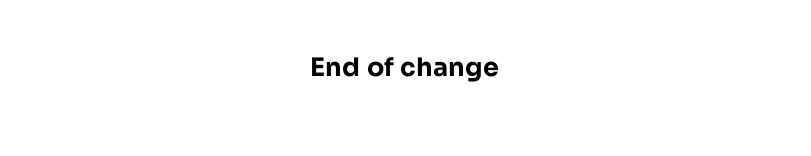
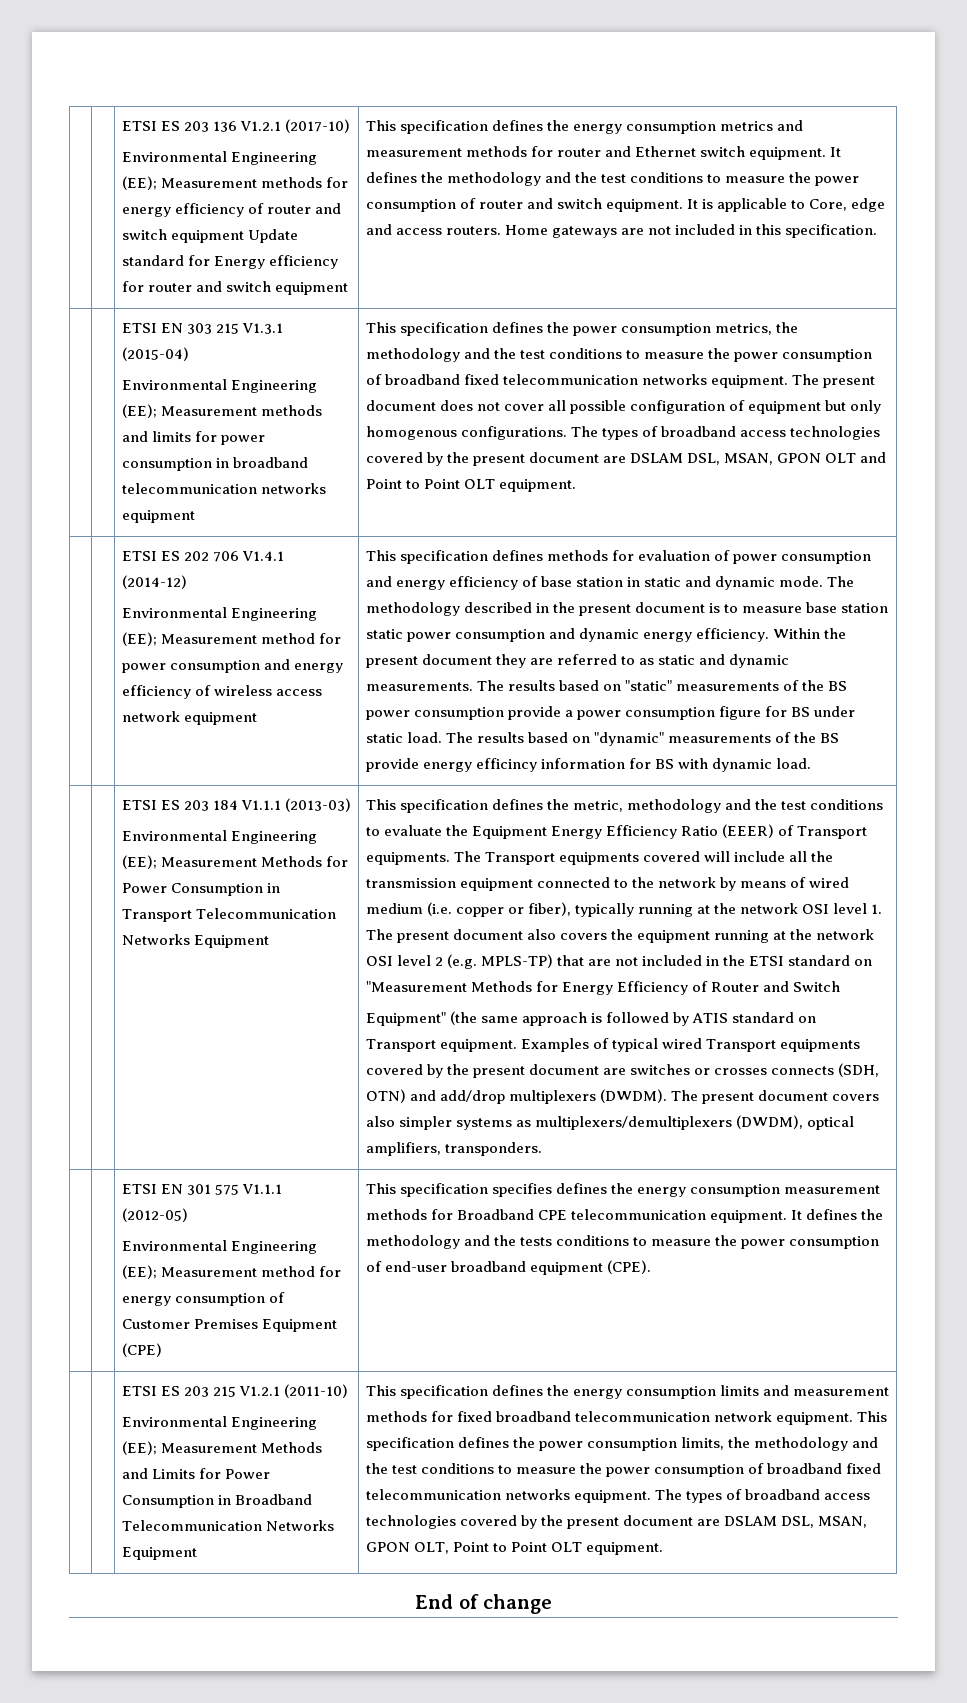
(309, 67) none -> [121,119,350,133] [121,151,317,165] [121,176,348,190] [121,203,341,217] [121,229,298,243] [121,255,338,269] [121,281,348,295] [365,120,803,134] [365,146,841,160] [365,172,860,186] [365,198,886,212] [365,224,878,238] [121,323,283,334] [121,347,189,361] [121,379,317,393] [121,404,322,418] [121,431,265,445] [121,457,308,471] [121,483,326,494] [121,510,195,523] [365,322,798,336] [365,348,873,362] [365,374,875,388] [365,400,882,414] [365,426,880,440] [365,452,887,466] [365,479,576,492] [121,551,284,562] [121,575,187,589] [121,607,317,621] [121,632,341,646] [121,659,343,673] [121,685,322,699] [121,711,257,725] [365,550,871,564] [365,576,855,590] [365,602,889,616] [365,628,846,642] [365,654,790,668] [365,680,848,691] [365,706,856,720] [365,732,840,746] [365,758,811,772] [121,798,351,812] [121,830,317,844] [121,855,348,869] [121,883,280,896] [121,908,336,922] [121,934,269,948] [365,799,884,813] [365,824,868,839] [365,851,833,865] [365,877,850,891] [365,902,883,917] [365,929,875,943] [365,954,873,969] [365,981,840,995] [365,1011,817,1026] [365,1038,860,1052] [365,1063,880,1078] [365,1089,879,1104] [365,1115,854,1130] [365,1142,542,1156] [121,1184,282,1195] [121,1208,188,1222] [121,1240,317,1254] [121,1265,341,1279] [121,1292,285,1306] [121,1319,337,1332] [121,1343,162,1357] [365,1183,880,1197] [365,1209,883,1223] [365,1235,880,1249] [365,1260,651,1275] [121,1384,348,1398] [121,1416,317,1430] [121,1441,322,1455] [121,1468,270,1479] [121,1494,312,1508] [121,1520,334,1531] [121,1547,197,1560] [365,1385,889,1399] [365,1411,887,1425] [365,1437,878,1451] [365,1463,882,1477] [365,1489,870,1503] [365,1515,868,1529] [365,1542,663,1555] | | ETSI ES 203 136 V1.2.1 (2017-10) // Environmental Engineering (EE); Measurement methods for energy efficiency of router and switch equipment Update standard for Energy efficiency for router and switch equipment | This specification defines the energy consumption metrics and measurement methods for router and Ethernet switch equipment. It defines the methodology and the test conditions to measure the power consumption of router and switch equipment. It is applicable to Core, edge and access routers. Home gateways are not included in this specification. // | | ETSI EN 303 215 V1.3.1 (2015-04) // Environmental Engineering (EE); Measurement methods and limits for power consumption in broadband telecommunication networks equipment | This specification defines the power consumption metrics, the methodology and the test conditions to measure the power consumption of broadband fixed telecommunication networks equipment. The present document does not cover all possible configuration of equipment but only homogenous configurations. The types of broadband access technologies covered by the present document are DSLAM DSL, MSAN, GPON OLT and Point to Point OLT equipment. // | | ETSI ES 202 706 V1.4.1 (2014-12) // Environmental Engineering (EE); Measurement method for power consumption and energy efficiency of wireless access network equipment | This specification defines methods for evaluation of power consumption and energy efficiency of base station in static and dynamic mode. The methodology described in the present document is to measure base station static power consumption and dynamic energy efficiency. Within the present document they are referred to as static and dynamic measurements. The results based on "static" measurements of the BS power consumption provide a power consumption figure for BS under static load. The results based on "dynamic" measurements of the BS provide energy efficincy information for BS with dynamic load. // | | ETSI ES 203 184 V1.1.1 (2013-03) // Environmental Engineering (EE); Measurement Methods for Power Consumption in Transport Telecommunication Networks Equipment | This specification defines the metric, methodology and the test conditions to evaluate the Equipment Energy Efficiency Ratio (EEER) of Transport equipments. The Transport equipments covered will include all the transmission equipment connected to the network by means of wired medium (i.e. copper or fiber), typically running at the network OSI level 1. The present document also covers the equipment running at the network OSI level 2 (e.g. MPLS-TP) that are not included in the ETSI standard on "Measurement Methods for Energy Efficiency of Router and Switch // Equipment" (the same approach is followed by ATIS standard on Transport equipment. Examples of typical wired Transport equipments covered by the present document are switches or crosses connects (SDH, OTN) and add/drop multiplexers (DWDM). The present document covers also simpler systems as multiplexers/demultiplexers (DWDM), optical amplifiers, transponders. // | | ETSI EN 301 575 V1.1.1 (2012-05) // Environmental Engineering (EE); Measurement method for energy consumption of Customer Premises Equipment (CPE) | This specification specifies defines the energy consumption measurement methods for Broadband CPE telecommunication equipment. It defines the methodology and the tests conditions to measure the power consumption of end-user broadband equipment (CPE). // | | ETSI ES 203 215 V1.2.1 (2011-10) // Environmental Engineering (EE); Measurement Methods and Limits for Power Consumption in Broadband Telecommunication Networks Equipment | This specification defines the energy consumption limits and measurement methods for fixed broadband telecommunication network equipment. This specification defines the power consumption limits, the methodology and the test conditions to measure the power consumption of broadband fixed telecommunication networks equipment. The types of broadband access technologies covered by the present document are DSLAM DSL, MSAN, GPON OLT, Point to Point OLT equipment. //

